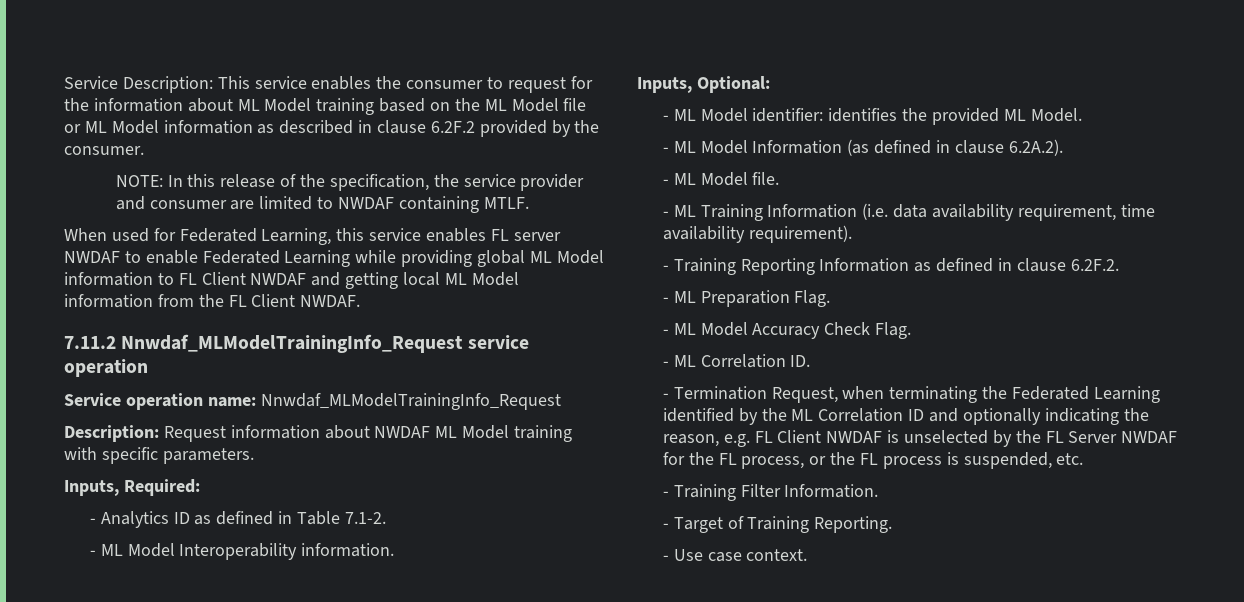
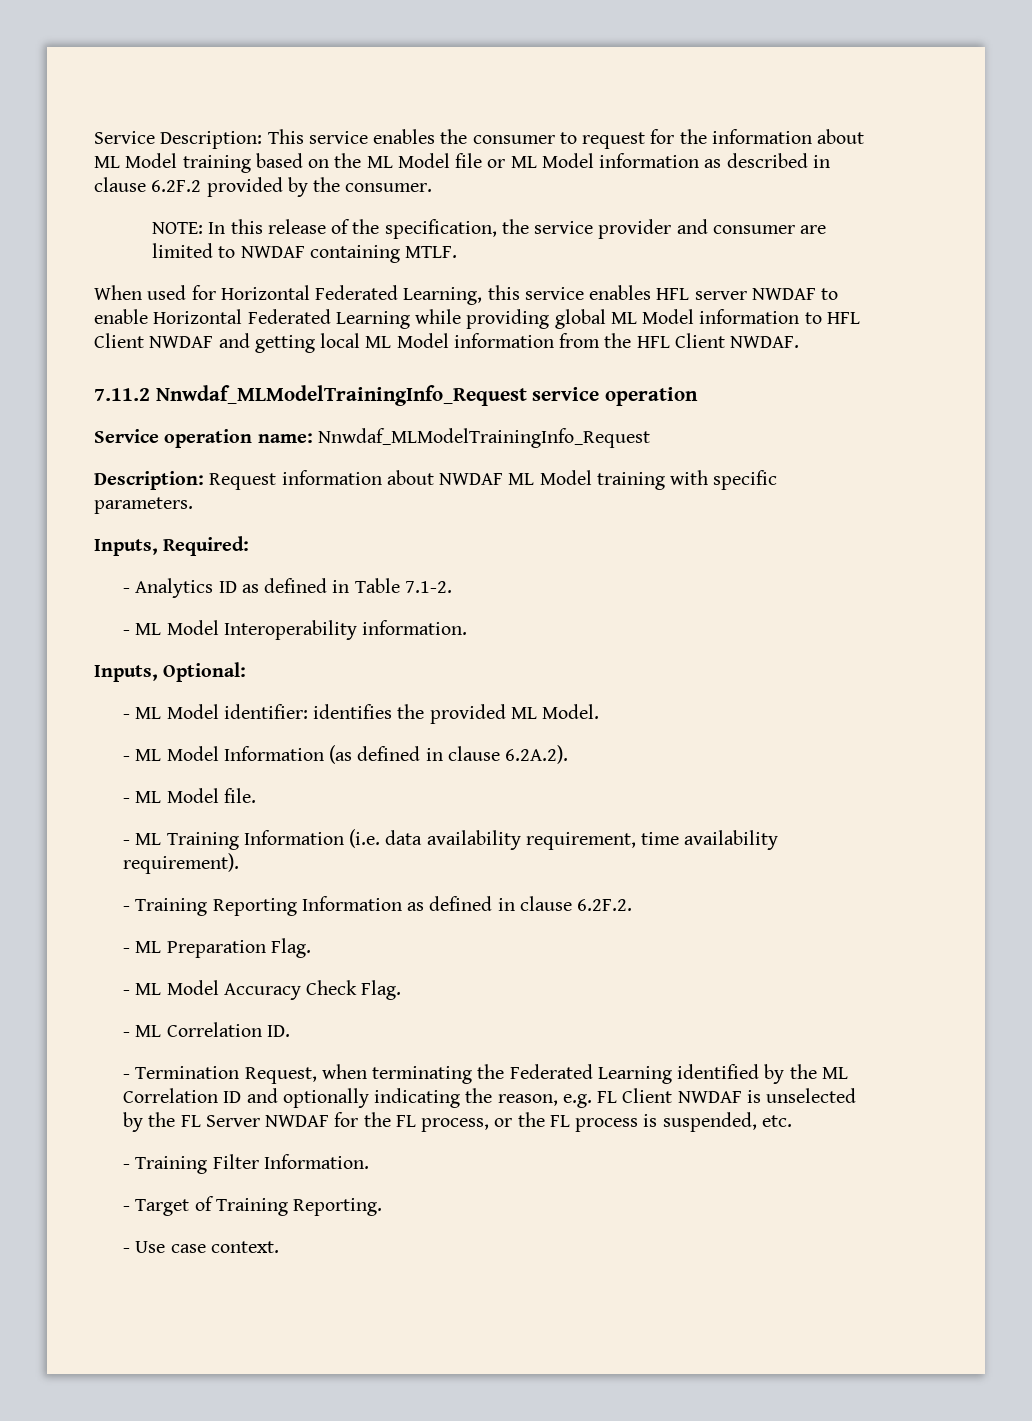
(176, 234) none -> [220,285,310,300] Horizontal
[490,229,509,241] FL -> [656,288,690,300] HFL
(198, 257) none -> [153,309,243,324] Horizontal
[178,273,197,285] FL -> [826,312,860,324] HFL
[228,295,247,307] FL -> [636,336,670,348] HFL

